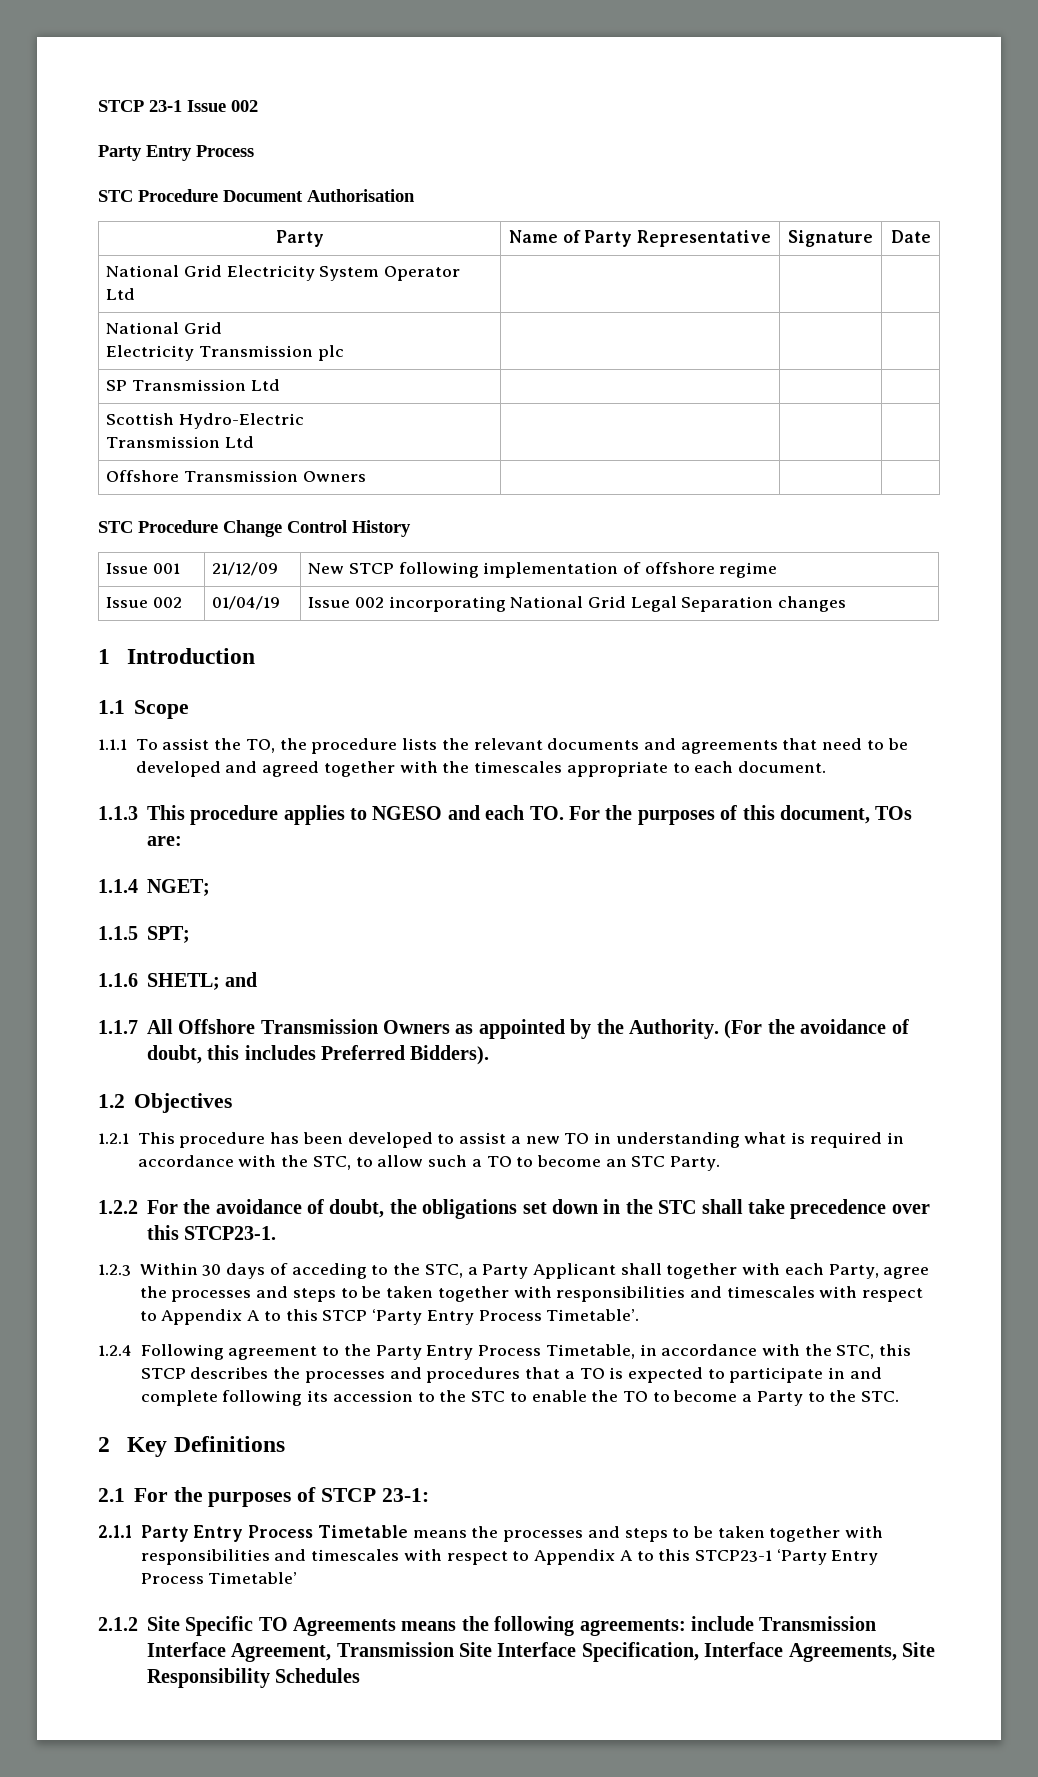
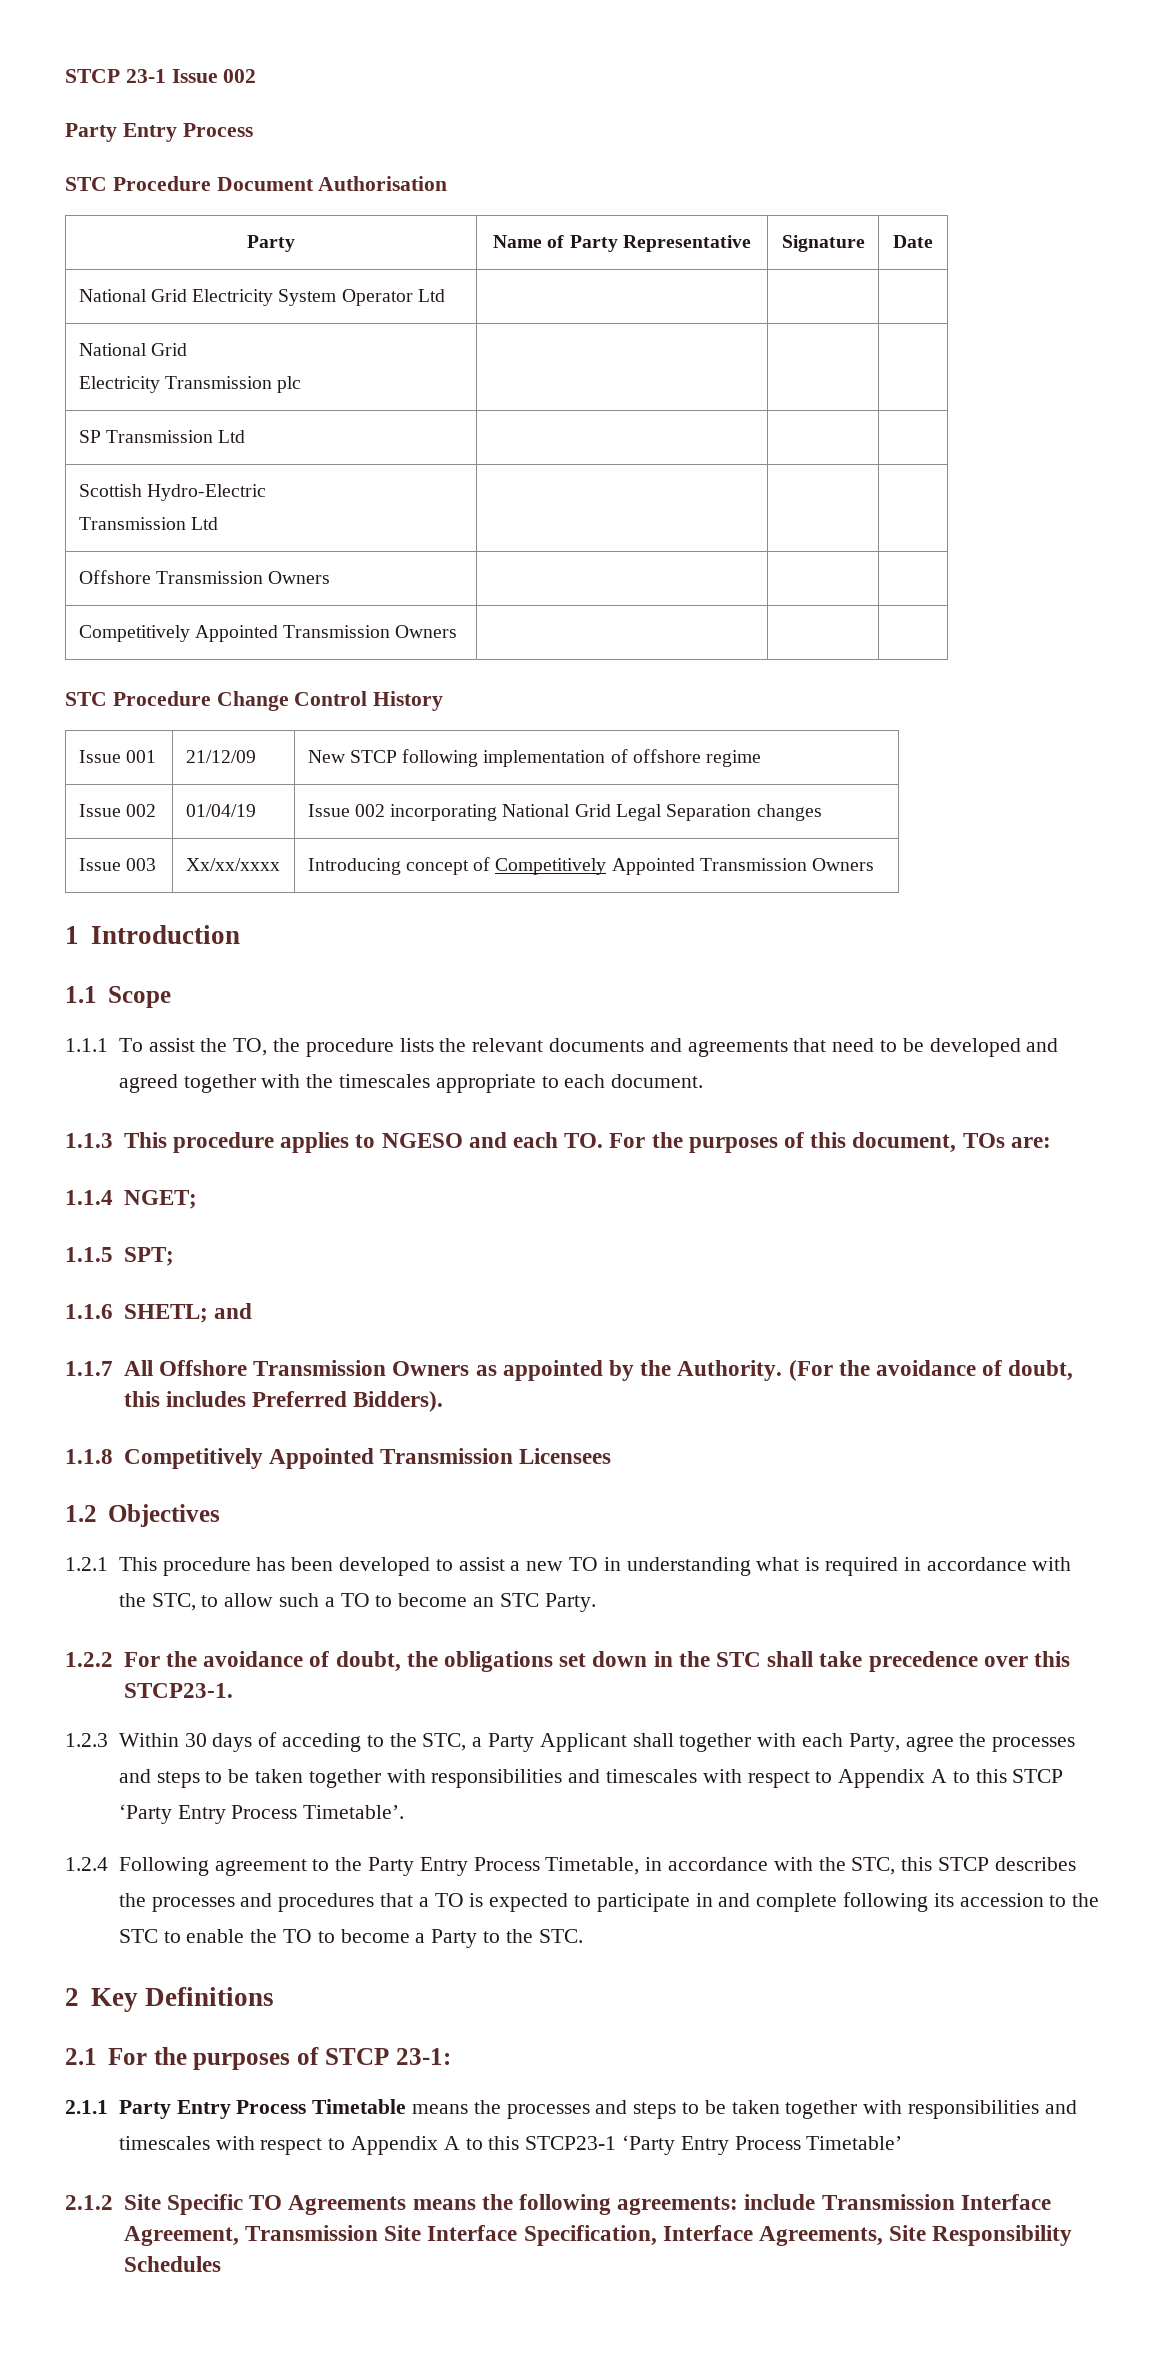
(366, 476) none -> [78,625,458,642] // Competitively Appointed Transmission Owners | | |
(847, 604) none -> [78,858,156,871] [185,858,280,871] [307,857,875,875] // Issue 003 | Xx/xx/xxxx | Introducing concept of Competitively Appointed Transmission Owners
(490, 1055) none -> [65,1448,612,1469] // 1.1.8 Competitively Appointed Transmission Licensees

